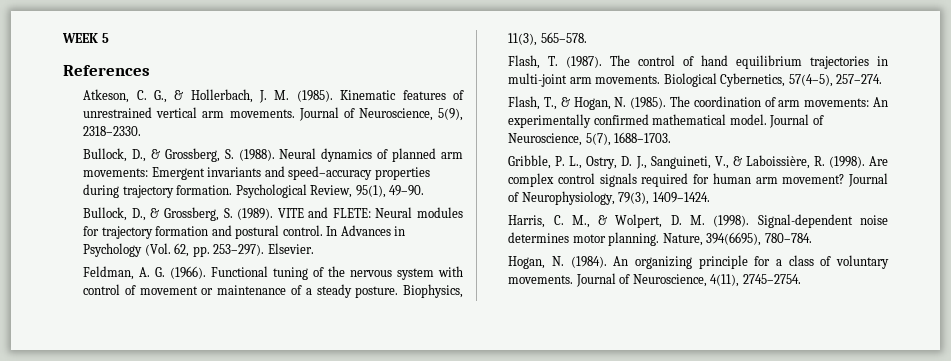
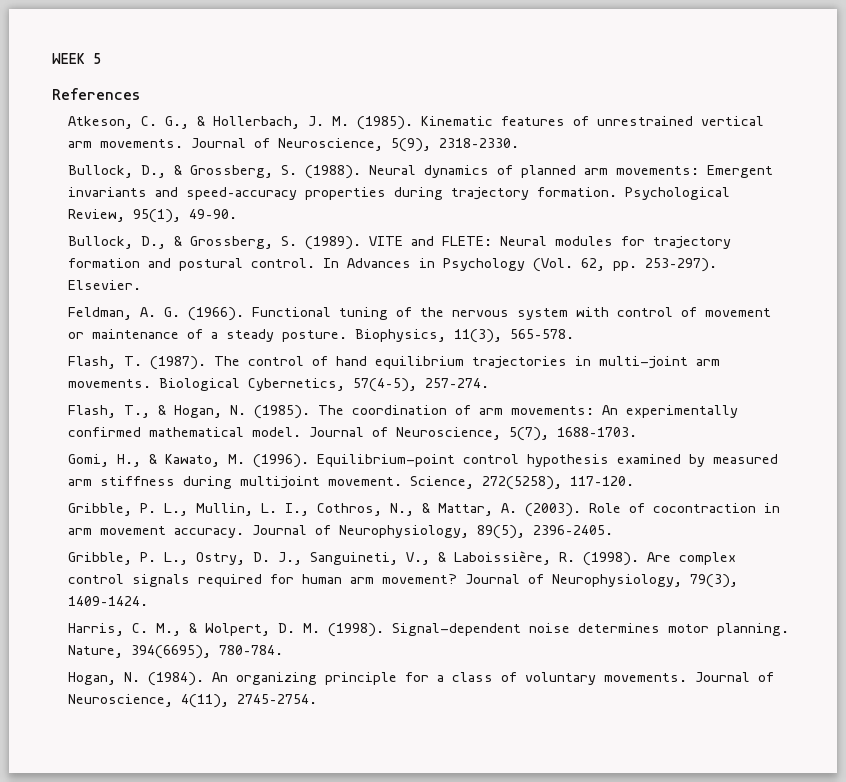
(672, 137) none -> [68,454,779,468] [68,476,635,490] [68,503,781,517] [68,525,614,539] // Gomi, H., & Kawato, M. (1996). Equilibrium-point control hypothesis examined by measured arm stiffness during multijoint movement. Science, 272(5258), 117–120. // Gribble, P. L., Mullin, L. I., Cothros, N., & Mattar, A. (2003). Role of cocontraction in arm movement accuracy. Journal of Neurophysiology, 89(5), 2396–2405.

